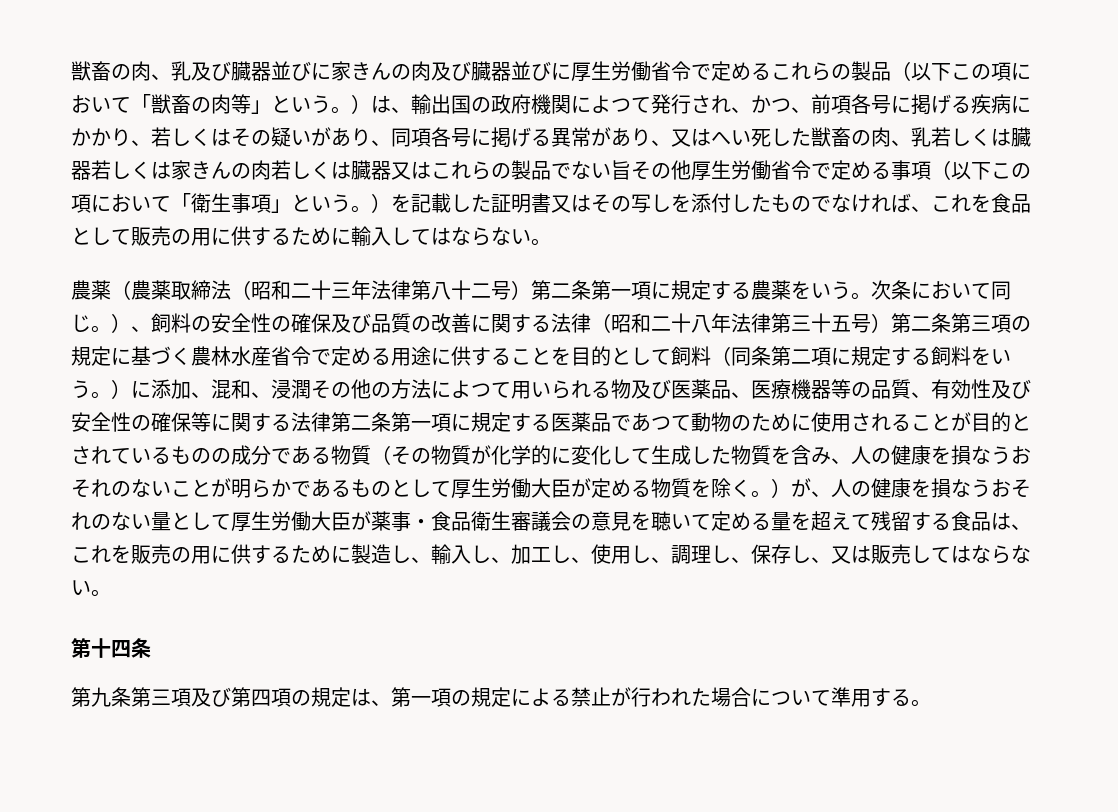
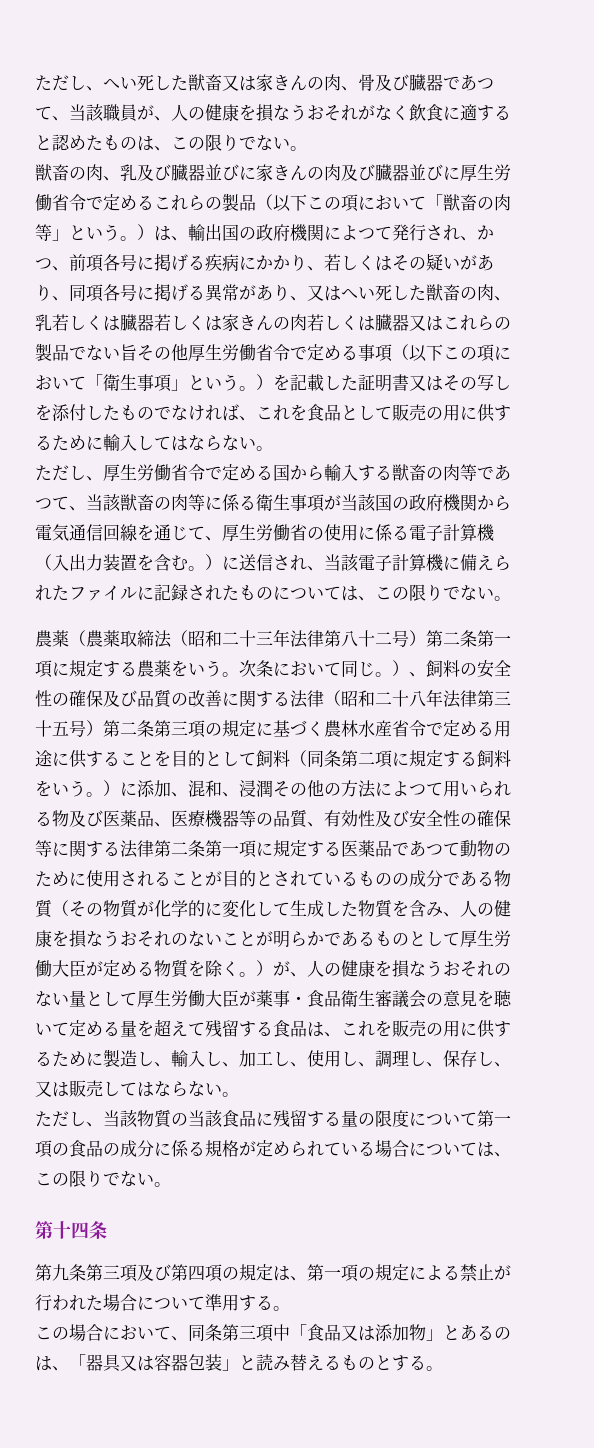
(71, 71) none -> [35,74,494,92] [35,104,511,122] [35,134,307,151] ただし、へい死した獣畜又は家きんの肉、骨及び臓器であつて、当該職員が、人の健康を損なうおそれがなく飲食に適すると認めたものは、この限りでない。 //
(551, 242) none -> [35,464,511,481] [35,494,511,512] [35,524,495,541] [35,554,511,572] [35,584,511,601] // ただし、厚生労働省令で定める国から輸入する獣畜の肉等であつて、当該獣畜の肉等に係る衛生事項が当該国の政府機関から電気通信回線を通じて、厚生労働省の使用に係る電子計算機（入出力装置を含む。）に送信され、当該電子計算機に備えられたファイルに記録されたものについては、この限りでない。
(111, 593) none -> [35,1110,511,1128] [35,1140,511,1158] [35,1170,171,1187] // ただし、当該物質の当該食品に残留する量の限度について第一項の食品の成分に係る規格が定められている場合については、この限りでない。
(931, 703) none -> [35,1324,511,1342] [35,1354,443,1372] // この場合において、同条第三項中「食品又は添加物」とあるのは、「器具又は容器包装」と読み替えるものとする。

